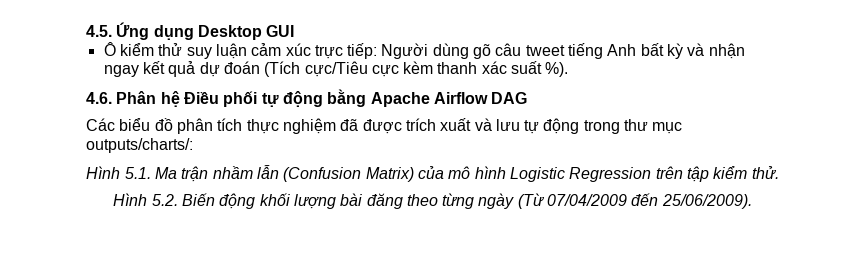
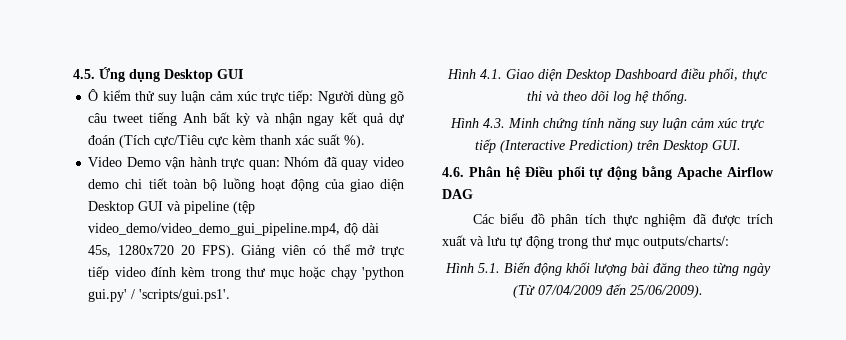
(569, 69) none -> [88,157,405,170] [88,178,404,192] [88,201,256,214] [88,223,380,236] [88,244,405,258] [88,266,404,280] [88,289,231,302] [447,68,768,82] [527,90,688,104] [450,117,765,131] [474,139,741,153] // Video Demo vận hành trực quan: Nhóm đã quay video demo chi tiết toàn bộ luồng hoạt động của giao diện Desktop GUI và pipeline (tệp video_demo/video_demo_gui_pipeline.mp4, độ dài 45s, 1280x720 20 FPS). Giảng viên có thể mở trực tiếp video đính kèm trong thư mục hoặc chạy 'python gui.py' / 'scripts/gui.ps1'. // Hình 4.1. Giao diện Desktop Dashboard điều phối, thực thi và theo dõi log hệ thống. // Hình 4.3. Minh chứng tính năng suy luận cảm xúc trực tiếp (Interactive Prediction) trên Desktop GUI.
[155,165,779,182] [113,193,178,206] Ma trận nhầm lẫn (Confusion Matrix) của mô hình Logistic Regression trên tập kiểm thử. // Hình 5.2. -> (500, 268) none

